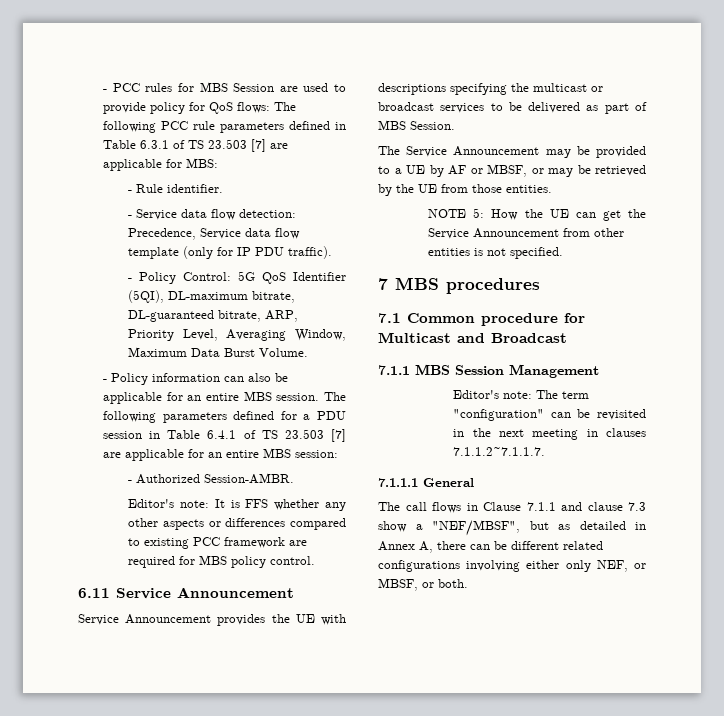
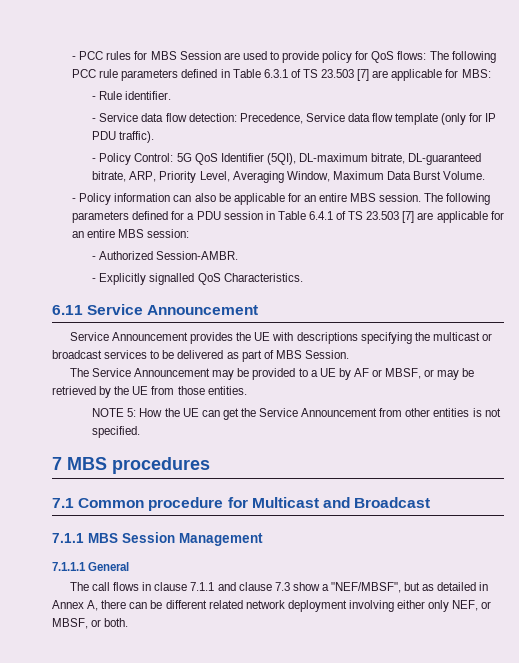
[128,499,346,511] [128,518,346,530] [128,537,308,549] [128,555,316,568] Editor's note: It is FFS whether any other aspects or differences compared to existing PCC framework are required for MBS policy control. -> [92,273,303,285] - Explicitly signalled QoS Characteristics.
[453,390,590,399] [453,409,646,421] [453,428,646,440] [453,447,546,456] // Editor's note: The term "configuration" can be revisited in the next meeting in clauses 7.1.1.2~7.1.1.7. -> (263, 539) none
[483,502,521,511] Clause -> [154,582,188,591] clause
[378,560,460,572] configurations -> [245,600,347,612] network deployment

